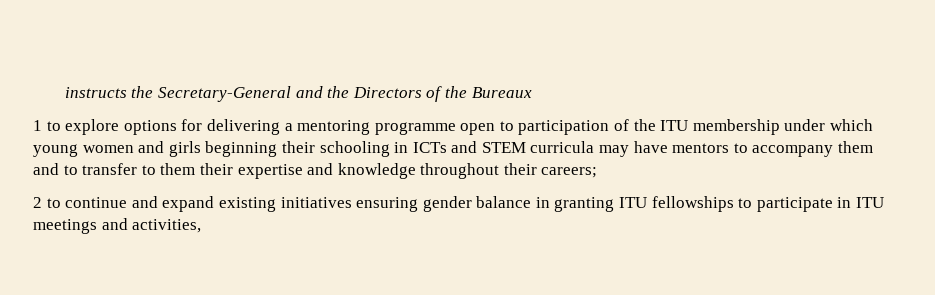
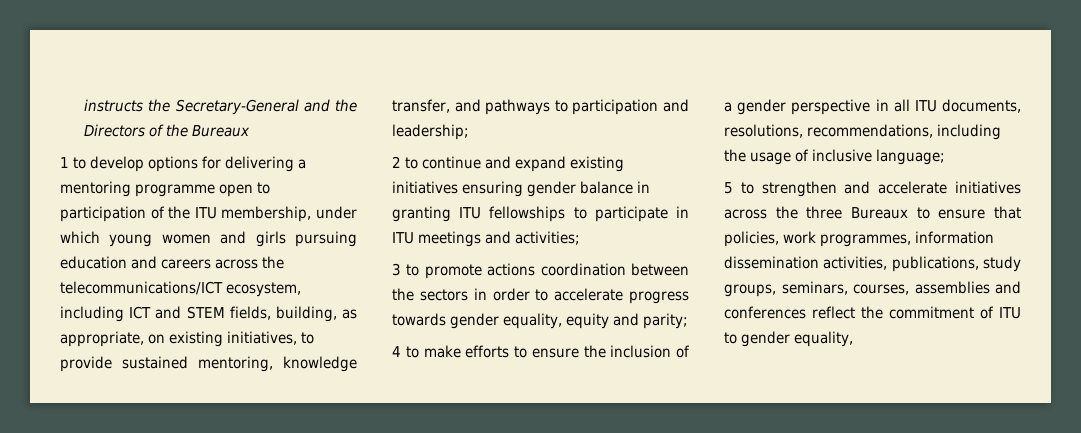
[65,119,120,135] explore -> [90,156,144,172] develop
[692,119,780,135] membership -> [221,206,312,222] membership,
[205,141,874,157] [33,163,598,179] beginning their schooling in ICTs and STEM curricula may have mentors to accompany them and to transfer to them their expertise and knowledge throughout their careers; -> [295,231,357,247] [60,256,284,269] [60,281,301,297] [60,306,357,322] [60,331,314,347] [60,356,357,372] [392,99,689,115] [392,124,469,140] pursuing education and careers across the telecommunications/ICT ecosystem, including ICT and STEM fields, building, as appropriate, on existing initiatives, to provide sustained mentoring, knowledge transfer, and pathways to participation and leadership;
[132,219,202,233] activities, -> [515,231,580,245] [392,263,689,279] [392,288,689,304] [392,313,688,329] [392,345,690,358] [724,99,1021,115] [724,124,1001,140] [724,149,945,165] [724,181,1021,197] [724,206,1021,219] [724,231,994,247] [724,256,1021,272] [724,281,1021,297] [724,306,1021,319] [724,331,853,347] activities; // 3 to promote actions coordination between the sectors in order to accelerate progress towards gender equality, equity and parity; // 4 to make efforts to ensure the inclusion of a gender perspective in all ITU documents, resolutions, recommendations, including the usage of inclusive language; // 5 to strengthen and accelerate initiatives across the three Bureaux to ensure that policies, work programmes, information dissemination activities, publications, study groups, seminars, courses, assemblies and conferences reflect the commitment of ITU to gender equality,

